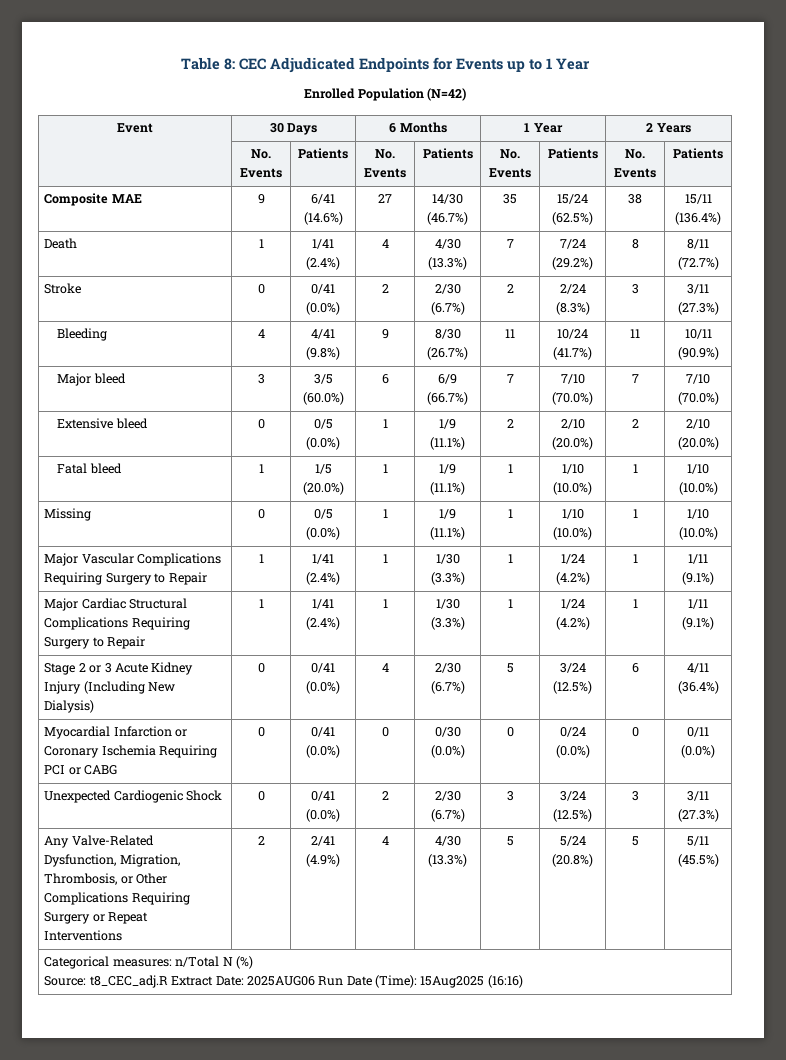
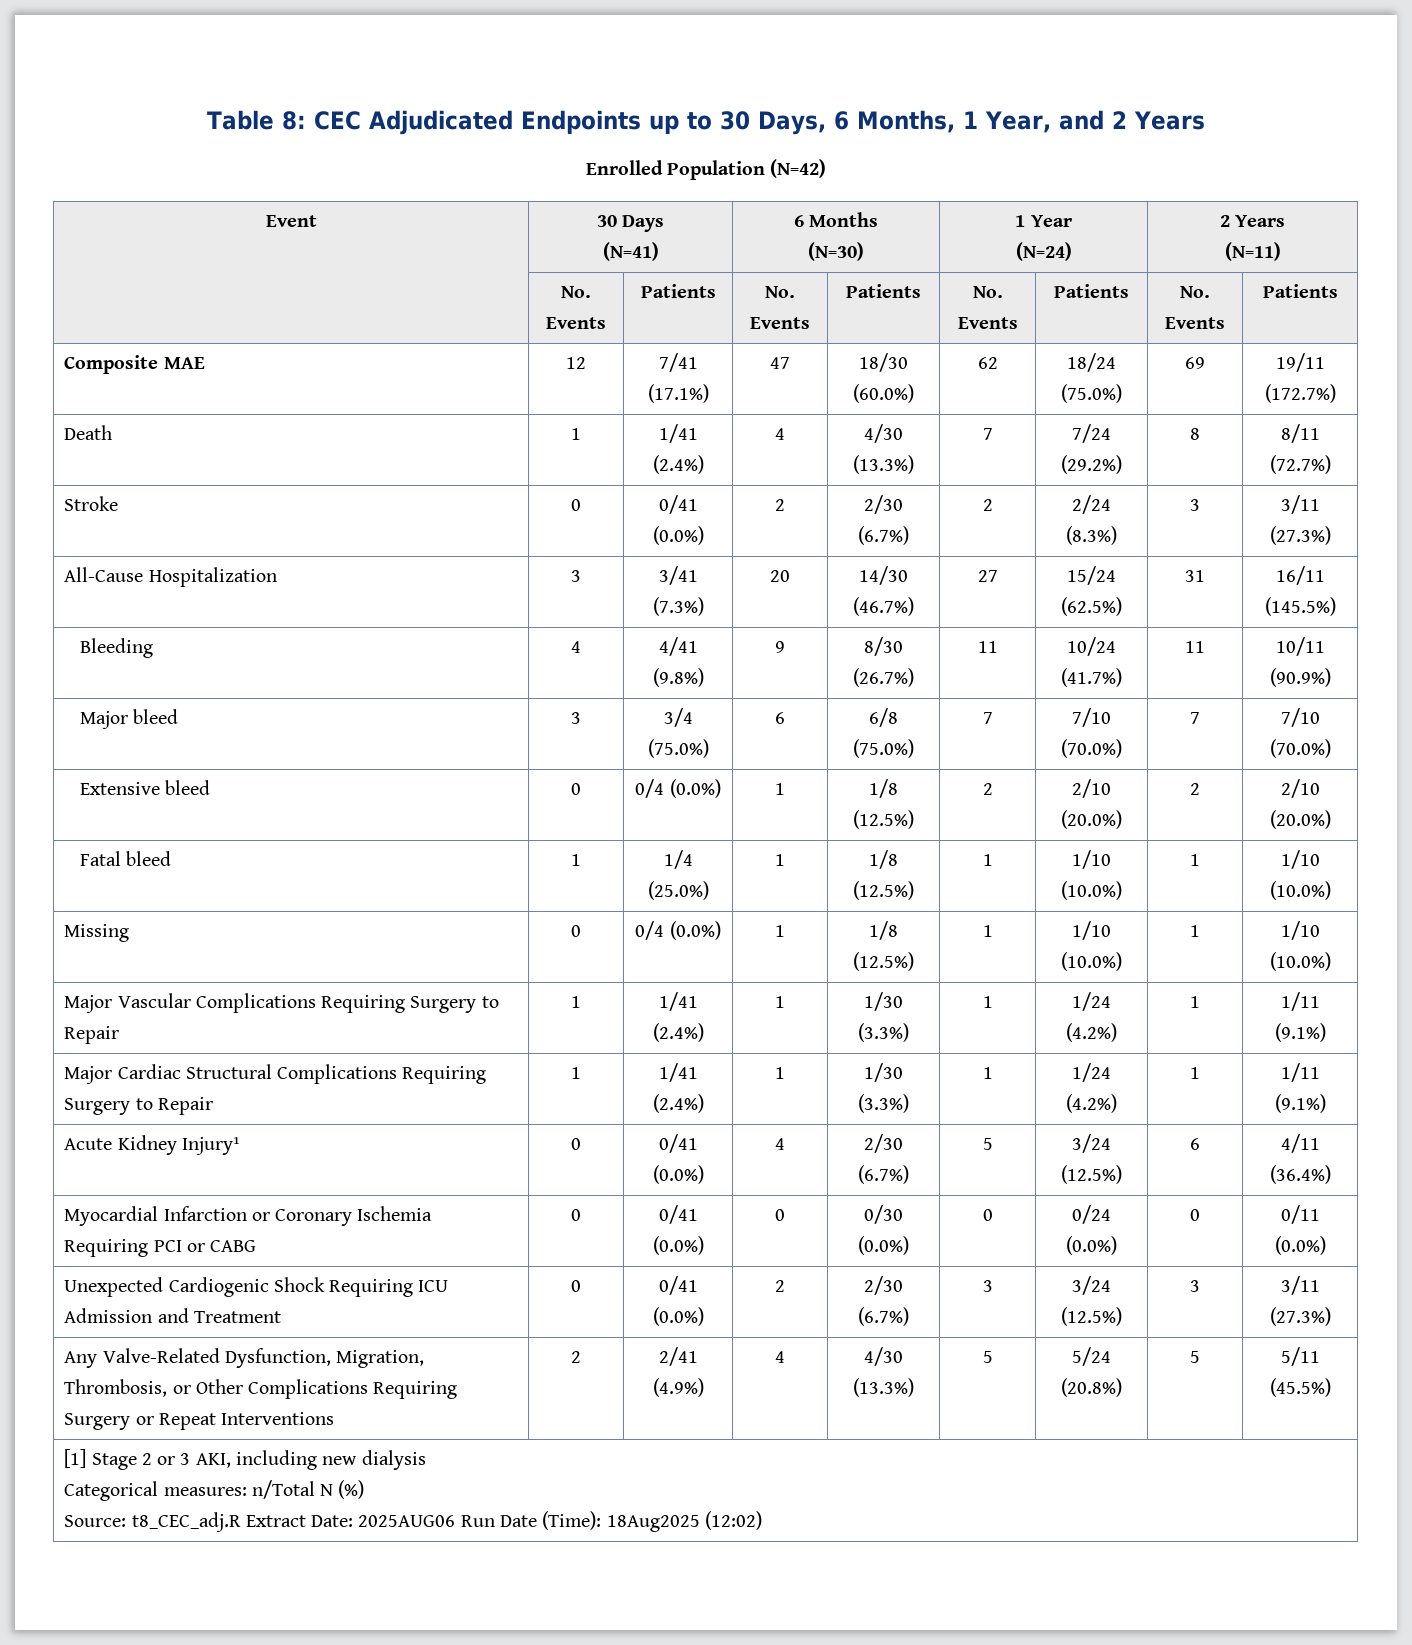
[433,57,590,72] for Events up to 1 Year -> [649,110,1205,135] up to 30 Days, 6 Months, 1 Year, and 2 Years
(318, 129) none -> [602,242,659,261] // (N=41)
[524,123,563,133] [646,123,691,133] | 1 Year | 2 Years -> [808,242,864,261] [1015,215,1072,227] [1015,242,1072,261] [1219,215,1286,227] [1224,242,1281,261] // (N=30) | 1 Year // (N=24) | 2 Years // (N=11)
[257,194,265,204] [311,194,335,204] [303,212,343,225] [378,194,392,203] [432,194,463,204] [427,212,468,225] [503,194,517,204] [557,194,588,204] [552,212,593,225] [628,194,642,204] [684,194,712,204] [675,212,721,225] 9 | 6/41 (14.6%) | 27 | 14/30 (46.7%) | 35 | 15/24 (62.5%) | 38 | 15/11 (136.4%) -> [566,357,586,369] [658,353,698,372] [647,384,709,403] [770,357,790,369] [859,353,908,372] [853,384,914,403] [977,357,998,369] [1067,353,1116,372] [1061,384,1122,403] [1185,357,1205,369] [1275,353,1325,372] [1264,384,1336,403] 12 | 7/41 (17.1%) | 47 | 18/30 (60.0%) | 62 | 18/24 (75.0%) | 69 | 19/11 (172.7%)
(719, 308) none -> [64,567,277,587] [571,570,581,582] [658,566,698,585] [652,597,704,616] [770,570,790,582] [859,566,908,585] [853,597,914,616] [977,570,998,582] [1067,566,1116,585] [1061,597,1122,616] [1185,570,1205,582] [1275,566,1325,585] [1264,597,1336,616] // All-Cause Hospitalization | 3 | 3/41 (7.3%) | 20 | 14/30 (46.7%) | 27 | 15/24 (62.5%) | 31 | 16/11 (145.5%)
[313,374,333,384] [302,392,344,405] [381,374,389,384] [438,374,457,384] [427,392,468,405] 3/5 (60.0%) | 6 | 6/9 (66.7%) -> [663,708,693,727] [647,739,709,758] [775,712,785,724] [869,708,898,727] [853,739,914,758] 3/4 (75.0%) | 6 | 6/8 (75.0%)
[313,419,333,429] [306,437,340,450] [382,419,388,428] [439,419,456,429] [430,437,465,450] 0/5 (0.0%) | 1 | 1/9 (11.1%) -> [635,779,721,798] [775,783,785,795] [869,779,898,798] [853,810,914,829] 0/4 (0.0%) | 1 | 1/8 (12.5%)
[314,464,332,474] [302,482,344,495] [382,464,388,473] [439,464,456,474] [430,482,465,495] 1/5 (20.0%) | 1 | 1/9 (11.1%) -> [663,850,693,869] [647,881,709,900] [775,854,785,866] [869,850,898,869] [853,881,914,900] 1/4 (25.0%) | 1 | 1/8 (12.5%)
[313,509,333,519] [306,527,340,540] [382,509,388,518] [439,509,456,519] [430,527,465,540] 0/5 (0.0%) | 1 | 1/9 (11.1%) -> [635,921,721,940] [775,925,785,937] [869,921,898,940] [853,952,914,971] 0/4 (0.0%) | 1 | 1/8 (12.5%)
[44,662,194,675] [44,681,176,694] [44,700,95,713] Stage 2 or 3 Acute Kidney Injury (Including New Dialysis) -> [64,1135,240,1155] Acute Kidney Injury¹
(223, 795) none -> [329,1279,449,1297] [64,1308,281,1323] Requiring ICU Admission and Treatment
(719, 860) none -> [64,1449,426,1470] [1] Stage 2 or 3 AKI, including new dialysis //
[420,975,523,988] 15Aug2025 (16:16) -> [606,1511,762,1532] 18Aug2025 (12:02)

